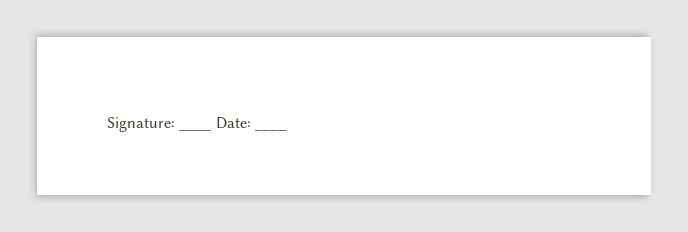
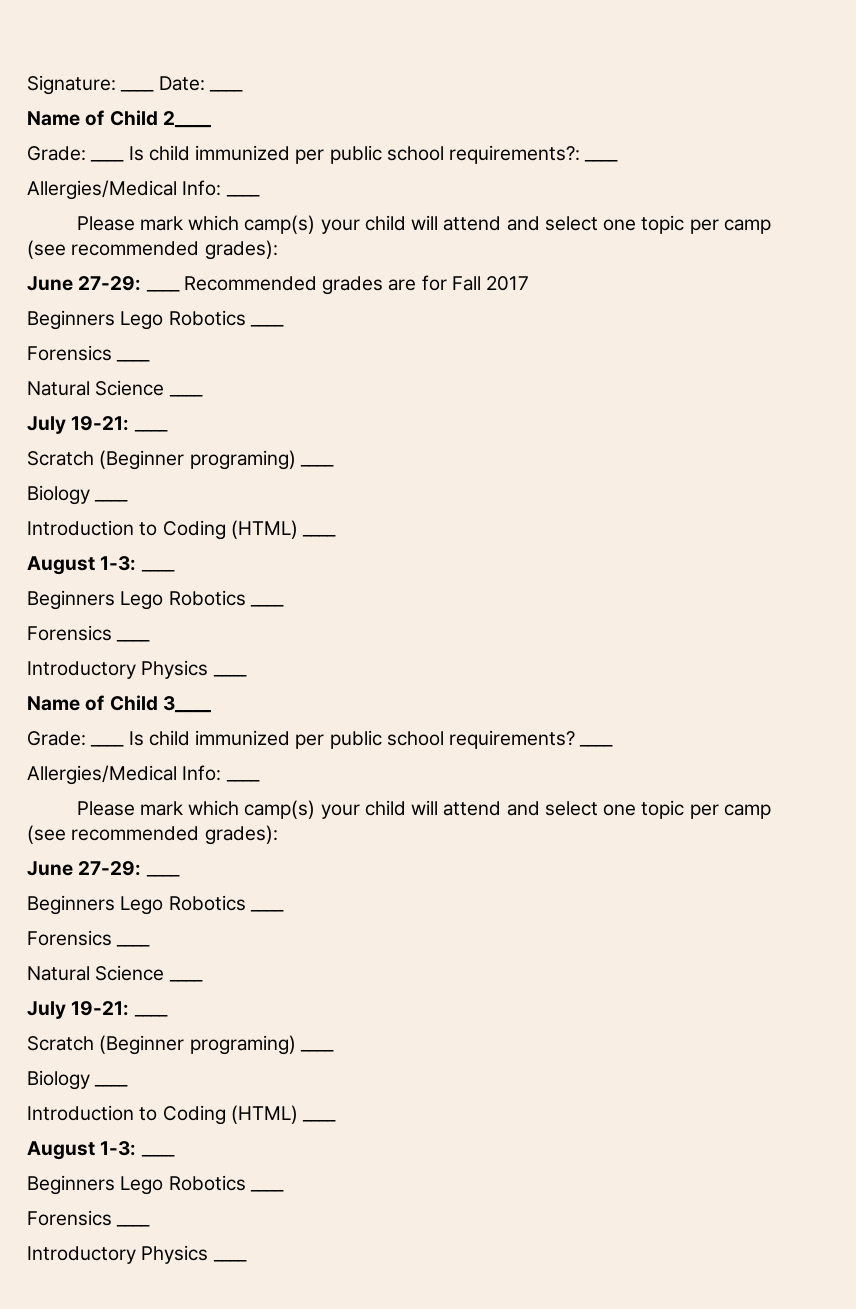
(287, 129) none -> [27,110,211,128] [27,145,619,164] [27,180,260,200] [76,215,771,234] [27,240,278,260] [27,275,530,295] [27,310,284,330] [27,345,151,362] [27,380,203,397] [27,416,168,434] [27,450,334,470] [27,485,129,505] [27,520,337,540] [27,556,175,575] [27,590,284,610] [27,625,151,642] [27,660,247,679] [27,695,211,713] [27,730,614,749] [27,765,260,785] [76,800,771,819] [27,825,278,845] [27,861,180,877] [27,895,284,915] [27,930,151,947] [27,965,203,982] [27,1001,168,1019] [27,1035,334,1055] [27,1070,129,1090] [27,1105,337,1125] [27,1141,175,1160] [27,1175,284,1195] [27,1210,151,1227] [27,1245,247,1264] // Name of Child 2____ // Grade: ____ Is child immunized per public school requirements?: ____ // Allergies/Medical Info: ____ // Please mark which camp(s) your child will attend and select one topic per camp (see recommended grades): // June 27-29: ____ Recommended grades are for Fall 2017 // Beginners Lego Robotics ____ // Forensics ____ // Natural Science ____ // July 19-21: ____ // Scratch (Beginner programing) ____ // Biology ____ // Introduction to Coding (HTML) ____ // August 1-3: ____ // Beginners Lego Robotics ____ // Forensics ____ // Introductory Physics ____ // Name of Child 3____ // Grade: ____ Is child immunized per public school requirements? ____ // Allergies/Medical Info: ____ // Please mark which camp(s) your child will attend and select one topic per camp (see recommended grades): // June 27-29: ____ // Beginners Lego Robotics ____ // Forensics ____ // Natural Science ____ // July 19-21: ____ // Scratch (Beginner programing) ____ // Biology ____ // Introduction to Coding (HTML) ____ // August 1-3: ____ // Beginners Lego Robotics ____ // Forensics ____ // Introductory Physics ____

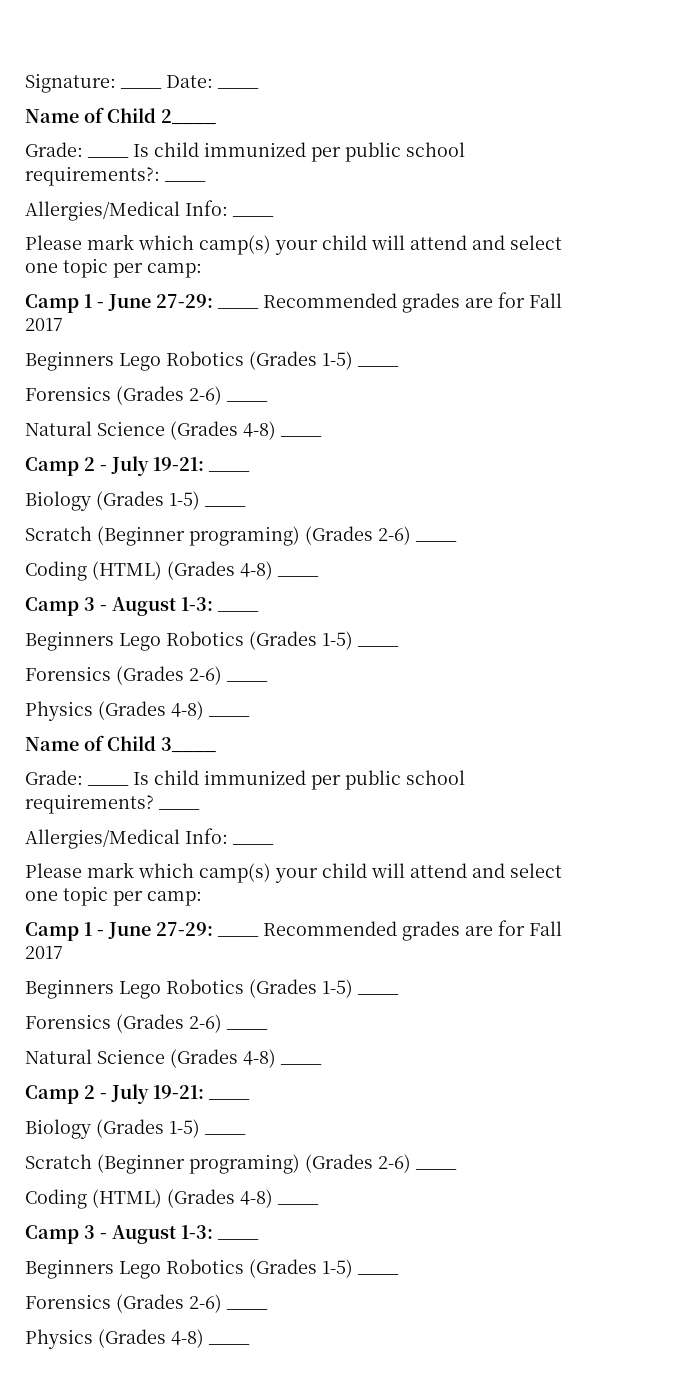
[723,219,771,234] [27,240,278,260] camp (see recommended grades): // -> [147,263,202,278] [25,294,104,313] camp: // Camp 1 -
[249,325,284,327] [27,345,151,362] [27,380,203,397] [27,416,168,434] [27,450,334,470] [27,485,129,505] [27,520,337,540] [27,556,175,575] [27,590,284,610] [27,625,151,642] [27,660,209,679] ____ // Forensics ____ // Natural Science ____ // July 19-21: ____ // Scratch (Beginner programing) ____ // Biology ____ // Introduction to Coding (HTML) ____ // August 1-3: ____ // Beginners Lego Robotics ____ // Forensics ____ // Introductory Physics -> [249,351,399,370] [25,386,268,405] [25,421,322,440] [25,456,204,476] [208,471,250,472] [25,491,246,511] [25,526,457,546] [25,561,319,581] [25,597,213,616] [217,611,259,612] [25,631,399,651] [25,666,268,685] [25,701,204,721] (Grades 1-5) ____ // Forensics (Grades 2-6) ____ // Natural Science (Grades 4-8) ____ // Camp 2 - July 19-21: ____ // Biology (Grades 1-5) ____ // Scratch (Beginner programing) (Grades 2-6) ____ // Coding (HTML) (Grades 4-8) ____ // Camp 3 - August 1-3: ____ // Beginners Lego Robotics (Grades 1-5) ____ // Forensics (Grades 2-6) ____ // Physics (Grades 4-8)
[723,804,771,819] [27,825,278,845] [27,861,180,877] [27,895,284,915] [27,930,151,947] [27,965,203,982] [27,1001,168,1019] [27,1035,334,1055] [27,1070,129,1090] [27,1105,337,1125] [27,1141,175,1160] [27,1175,284,1195] [27,1210,151,1227] [27,1245,209,1264] camp (see recommended grades): // June 27-29: ____ // Beginners Lego Robotics ____ // Forensics ____ // Natural Science ____ // July 19-21: ____ // Scratch (Beginner programing) ____ // Biology ____ // Introduction to Coding (HTML) ____ // August 1-3: ____ // Beginners Lego Robotics ____ // Forensics ____ // Introductory Physics -> [147,891,202,906] [25,922,213,941] [217,936,259,937] [263,920,562,941] [25,946,63,959] [25,979,399,999] [25,1014,268,1033] [25,1049,322,1068] [25,1084,204,1104] [208,1099,250,1100] [25,1119,246,1139] [25,1154,457,1174] [25,1189,319,1209] [25,1225,213,1244] [217,1239,259,1240] [25,1259,399,1279] [25,1294,268,1313] [25,1329,204,1349] camp: // Camp 1 - June 27-29: ____ Recommended grades are for Fall 2017 // Beginners Lego Robotics (Grades 1-5) ____ // Forensics (Grades 2-6) ____ // Natural Science (Grades 4-8) ____ // Camp 2 - July 19-21: ____ // Biology (Grades 1-5) ____ // Scratch (Beginner programing) (Grades 2-6) ____ // Coding (HTML) (Grades 4-8) ____ // Camp 3 - August 1-3: ____ // Beginners Lego Robotics (Grades 1-5) ____ // Forensics (Grades 2-6) ____ // Physics (Grades 4-8)

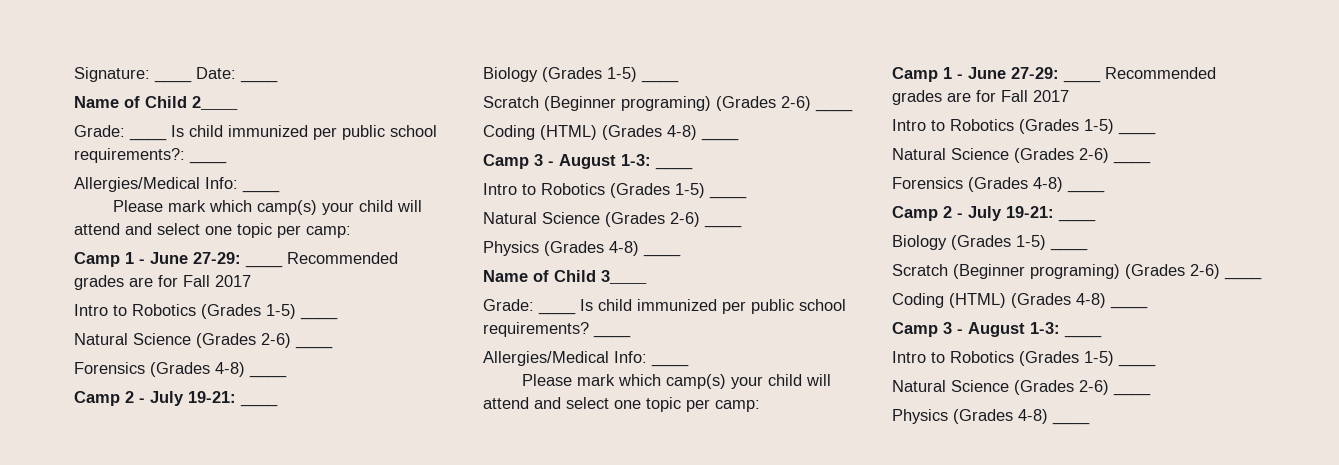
[25,351,399,371] [25,386,268,405] [25,421,165,436] Beginners Lego Robotics (Grades 1-5) ____ // Forensics (Grades 2-6) ____ // Natural Science -> [74,304,338,320] [74,333,333,349] [74,362,145,374] Intro to Robotics (Grades 1-5) ____ // Natural Science (Grades 2-6) ____ // Forensics
[25,631,399,651] [25,666,111,681] Beginners Lego Robotics (Grades 1-5) ____ // Forensics -> [483,183,747,199] [483,212,600,224] Intro to Robotics (Grades 1-5) ____ // Natural Science
[25,979,399,999] [25,1014,268,1033] [25,1049,165,1064] Beginners Lego Robotics (Grades 1-5) ____ // Forensics (Grades 2-6) ____ // Natural Science -> [892,119,1156,135] [892,148,1151,164] [892,177,963,189] Intro to Robotics (Grades 1-5) ____ // Natural Science (Grades 2-6) ____ // Forensics
[25,1259,399,1279] [25,1294,111,1309] Beginners Lego Robotics (Grades 1-5) ____ // Forensics -> [892,351,1156,367] [892,380,1009,392] Intro to Robotics (Grades 1-5) ____ // Natural Science

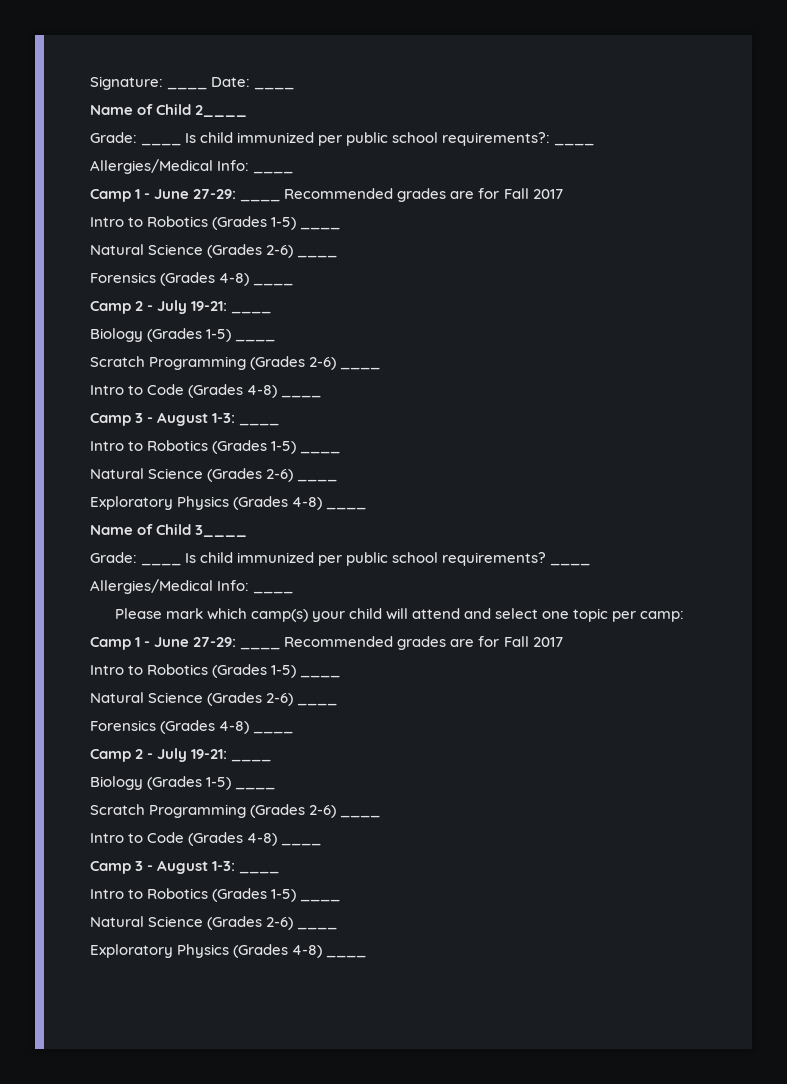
[112,200,422,215] [74,223,351,238] // Please mark which camp(s) your child will attend and select one topic per camp: -> (294, 172) none
[544,96,853,112] [483,125,597,140] (Beginner programing) (Grades 2-6) ____ // Coding (HTML) -> [149,356,381,370] [90,384,185,395] Programming (Grades 2-6) ____ // Intro to Code
(742, 226) none -> [90,496,173,510] Exploratory
[953,264,1262,280] [892,293,1006,308] (Beginner programing) (Grades 2-6) ____ // Coding (HTML) -> [149,804,381,818] [90,832,185,843] Programming (Grades 2-6) ____ // Intro to Code
(1151, 394) none -> [90,944,173,958] Exploratory

